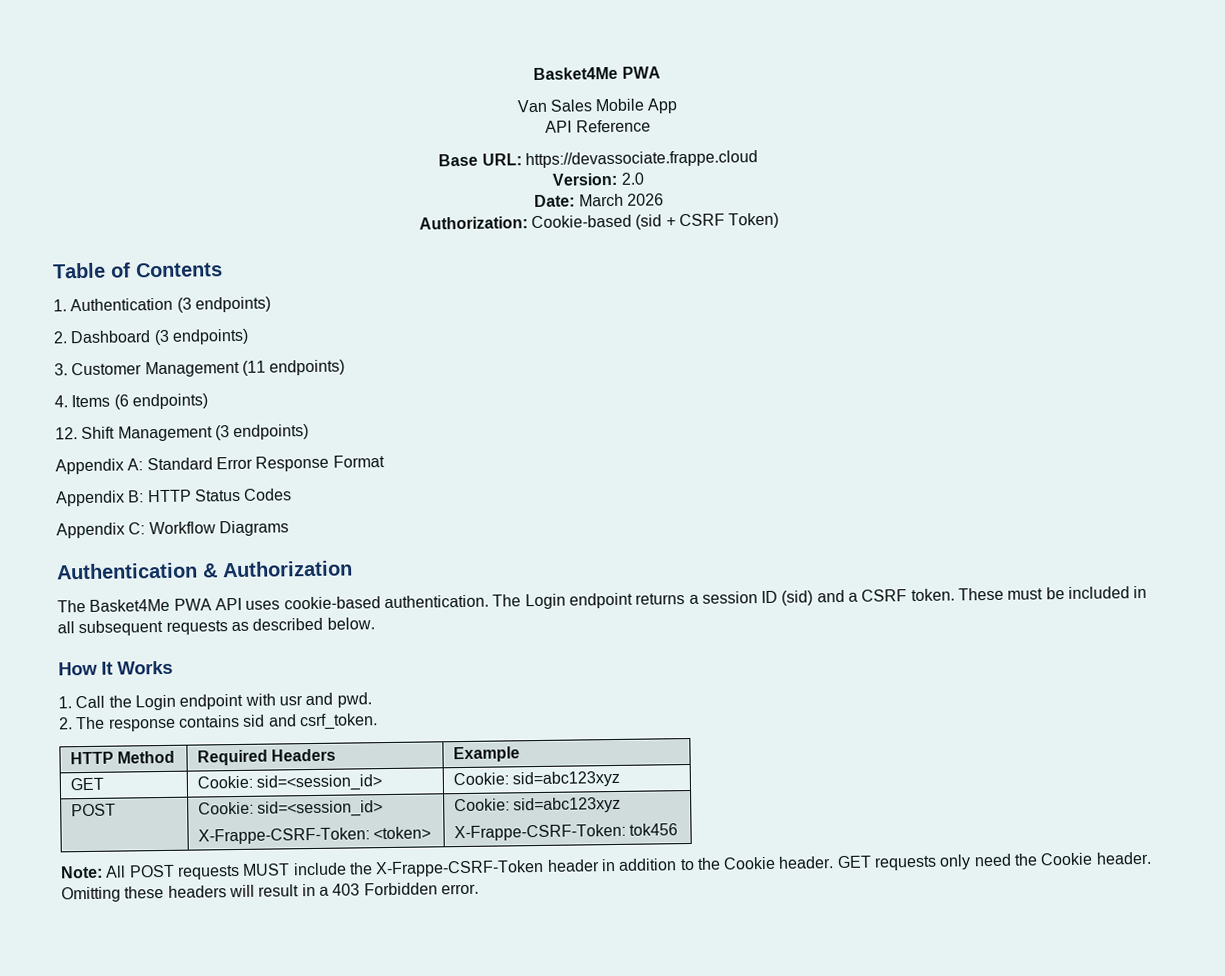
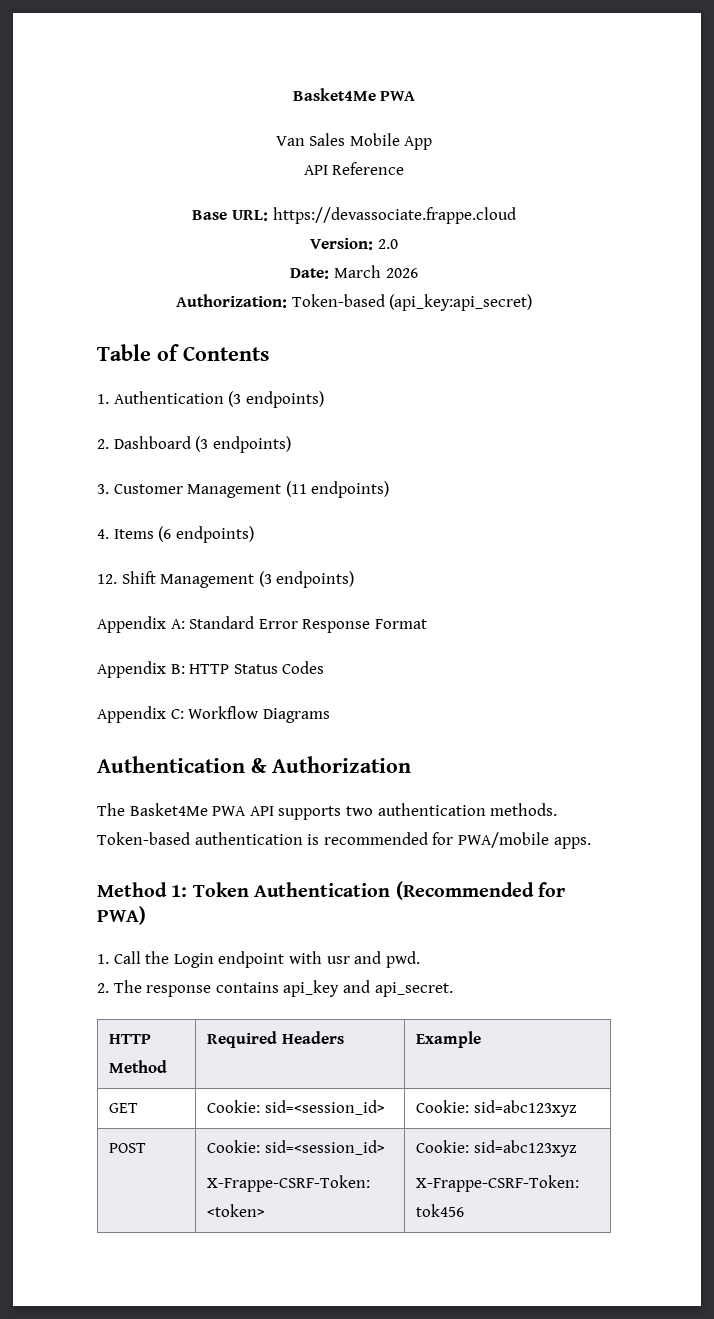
[531,212,780,230] Cookie-based (sid + CSRF Token) -> [291,294,533,311] Token-based (api_key:api_secret)
[245,585,1148,610] [57,617,375,637] [58,660,173,676] uses cookie-based authentication. The Login endpoint returns a session ID (sid) and a CSRF token. These must be included in all subsequent requests as described below. // How It Works -> [278,803,558,820] [97,832,591,849] [97,881,565,900] [97,906,146,925] supports two authentication methods. Token-based authentication is recommended for PWA/mobile apps. // Method 1: Token Authentication (Recommended for PWA)
[242,713,378,731] sid and csrf_token. -> [283,980,453,997] api_key and api_secret.
[60,851,1152,880] [61,882,479,903] // Note: All POST requests MUST include the X-Frappe-CSRF-Token header in addition to the Cookie header. GET requests only need the Cookie header. Omitting these headers will result in a 403 Forbidden error. -> (465, 1210) none

